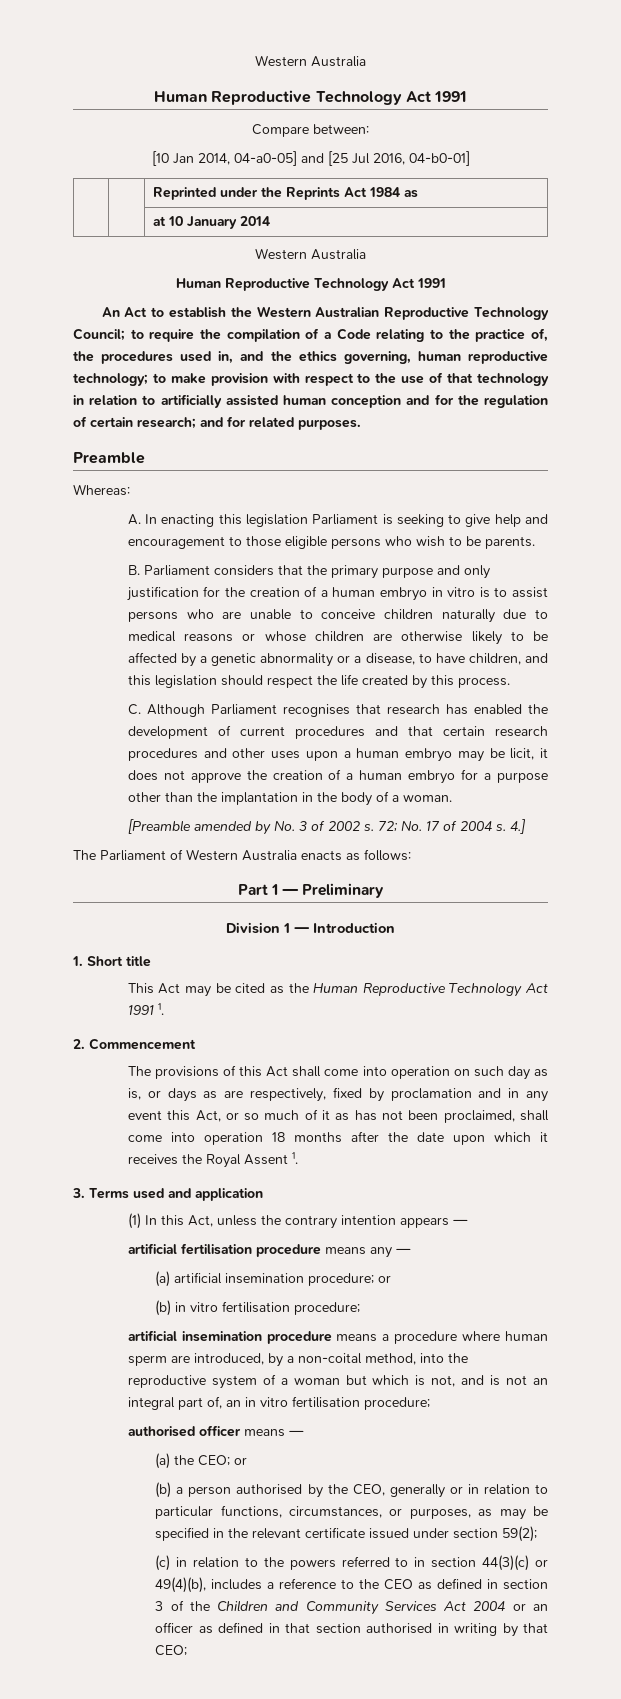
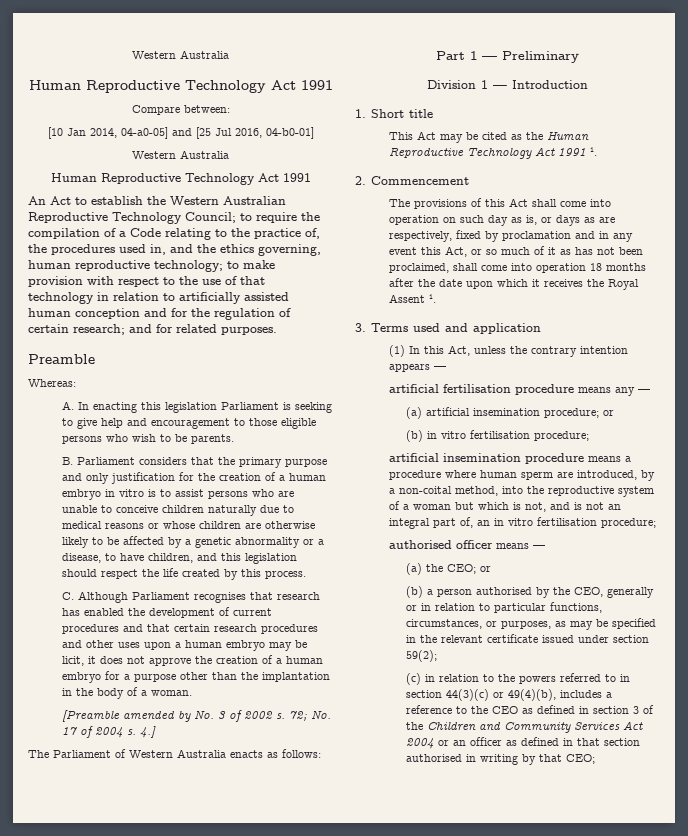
[153,187,419,200] [153,216,271,229] // | | Reprinted under the Reprints Act 1984 as // | | at 10 January 2014 -> (314, 133) none

